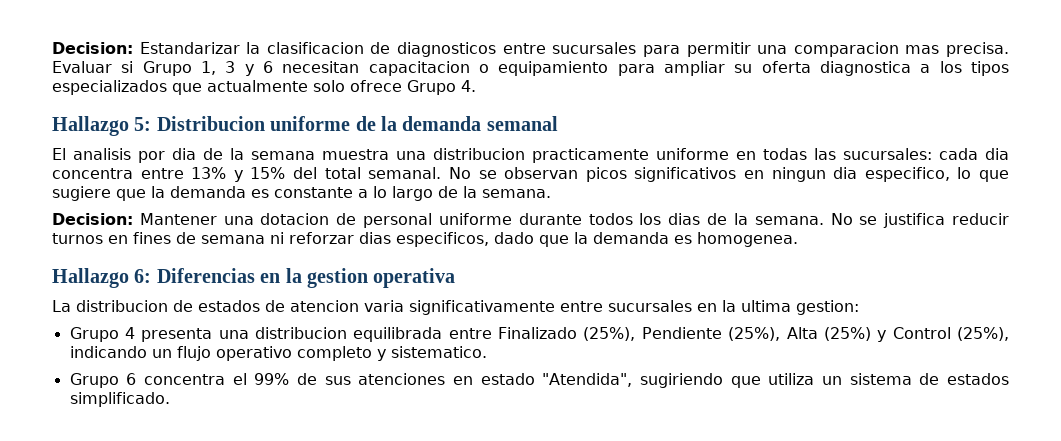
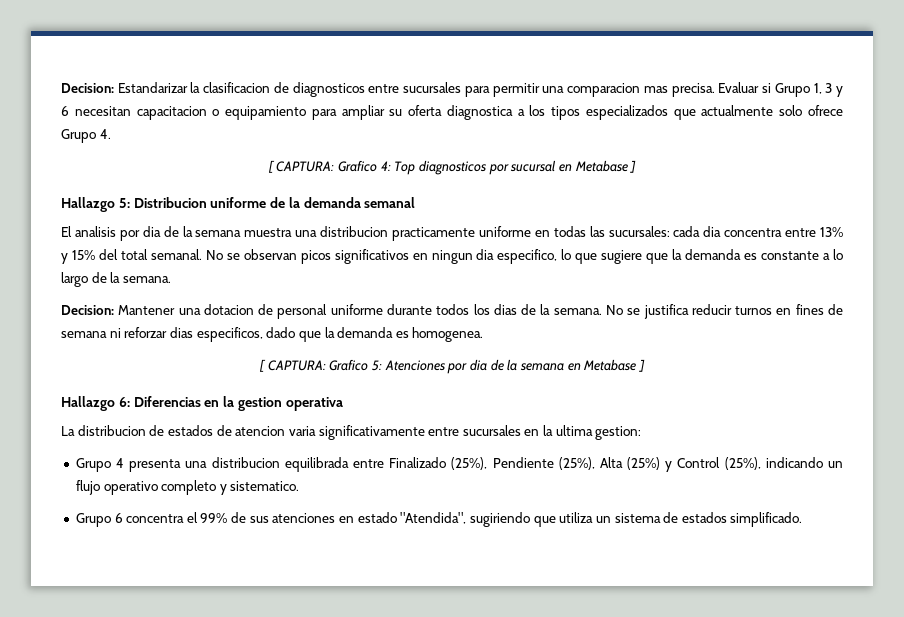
(476, 86) none -> [267,160,637,175] // [ CAPTURA: Grafico 4: Top diagnosticos por sucursal en Metabase ]
(798, 239) none -> [259,359,645,374] // [ CAPTURA: Grafico 5: Atenciones por dia de la semana en Metabase ]

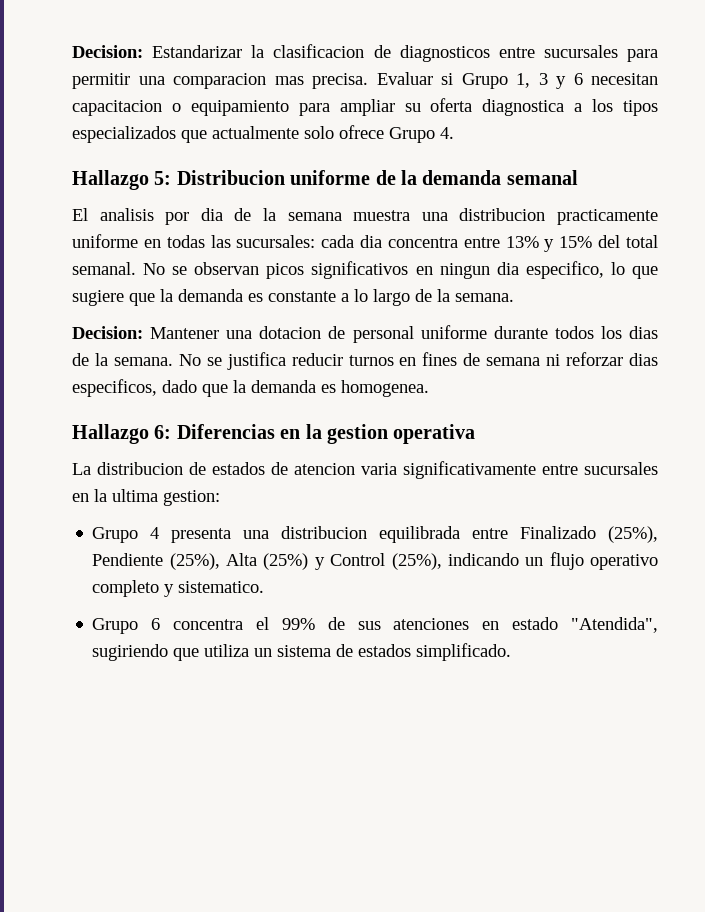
[267,160,637,175] // [ CAPTURA: Grafico 4: Top diagnosticos por sucursal en Metabase ] -> (454, 133) none
[259,359,645,374] // [ CAPTURA: Grafico 5: Atenciones por dia de la semana en Metabase ] -> (429, 388) none

